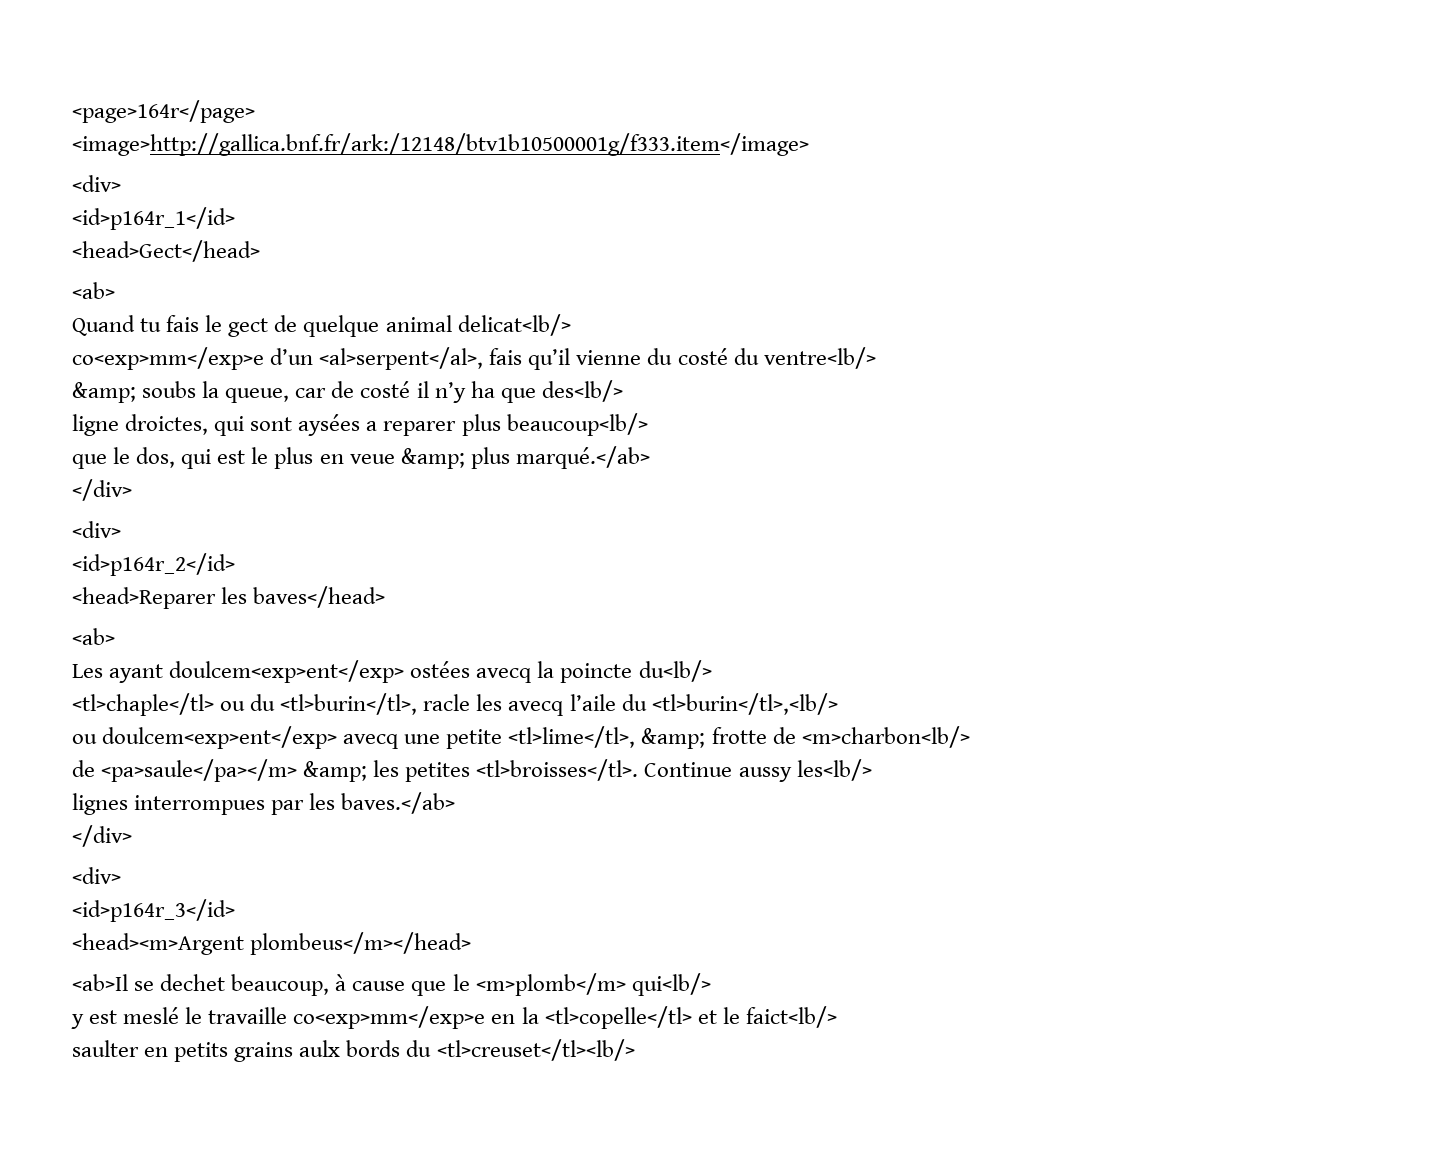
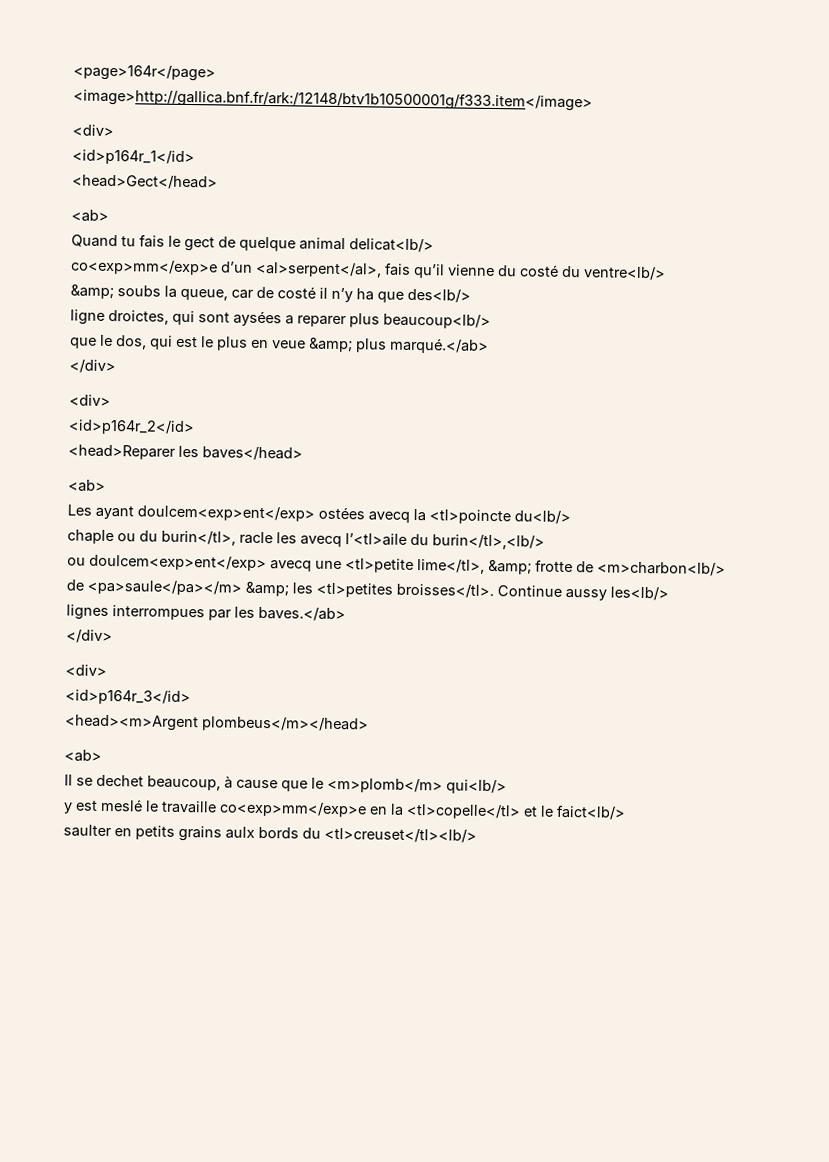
[560,663,633,683] poincte -> [429,509,511,525] <tl>poincte
[72,693,214,716] <tl>chaple</tl> -> [67,529,114,545] chaple
[280,693,418,715] <tl>burin</tl>, -> [161,530,236,546] burin</tl>,
[569,693,838,715] l’aile du <tl>burin</tl>,<lb/> -> [345,533,545,550] l’<tl>aile du burin</tl>,<lb/>
[446,726,636,749] petite <tl>lime</tl>, -> [345,558,485,574] <tl>petite lime</tl>,
[405,759,639,782] petites <tl>broisses</tl>. -> [316,582,494,599] <tl>petites broisses</tl>.
[72,974,128,991] <ab>Il -> [64,749,102,762] [64,774,73,786] <ab> // Il

